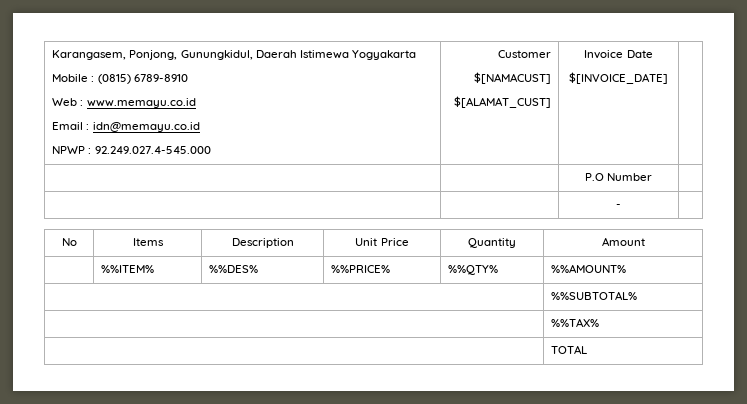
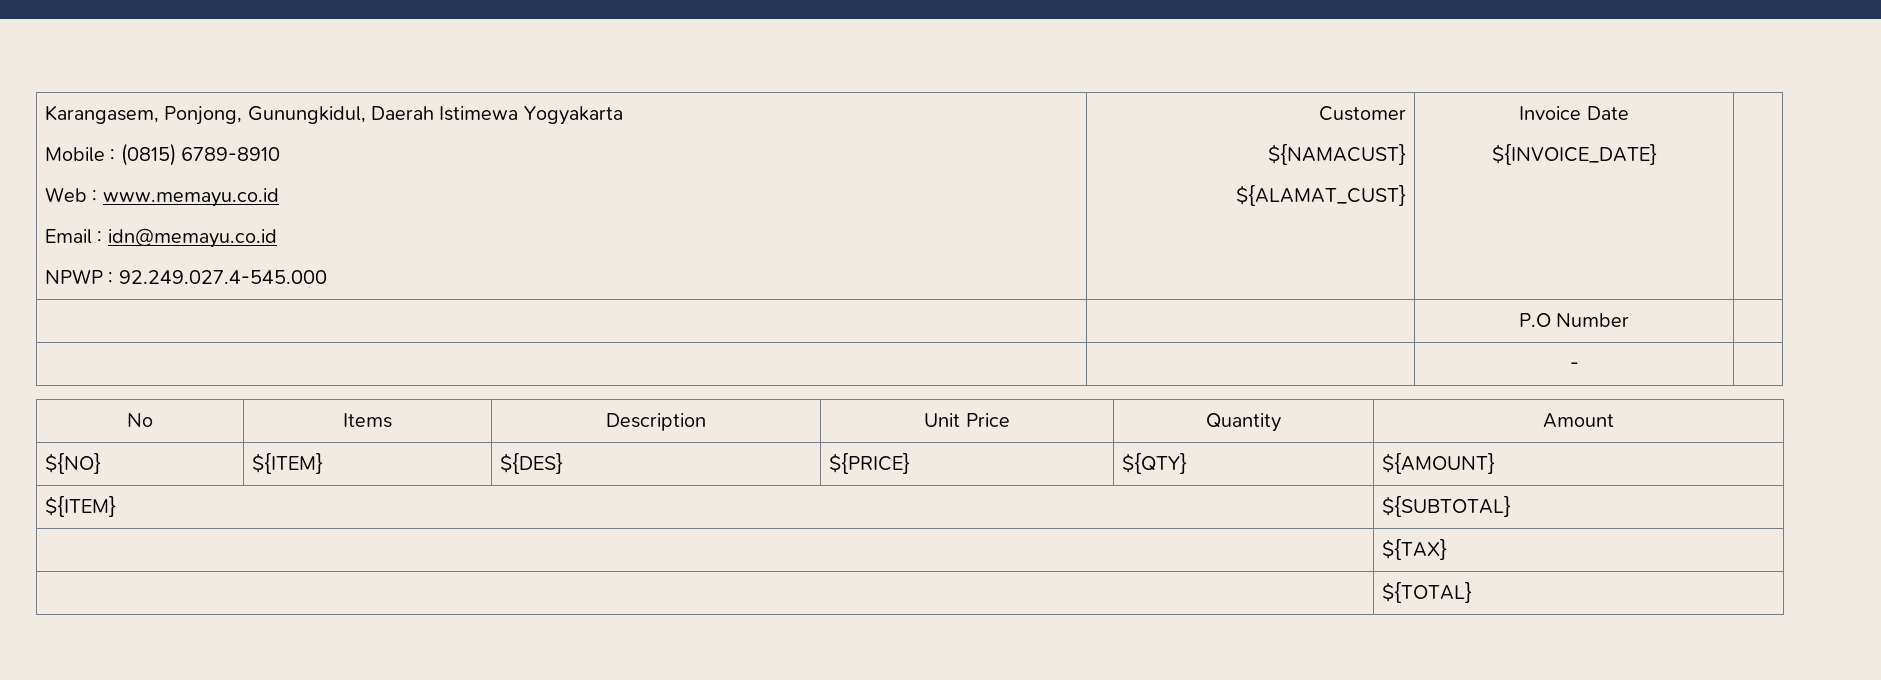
[473,72,551,84] [453,96,551,108] $[NAMACUST] // $[ALAMAT_CUST] -> [1268,144,1407,165] [1236,185,1407,206] ${NAMACUST} // ${ALAMAT_CUST}
[569,72,668,84] $[INVOICE_DATE] -> [1491,144,1657,165] ${INVOICE_DATE}
[101,265,155,273] [209,265,259,273] [331,265,391,273] [448,265,499,275] [551,264,627,273] [551,291,638,300] [551,318,600,327] [551,345,588,354] | %%ITEM% | %%DES% | %%PRICE% | %%QTY% | %%AMOUNT% // | %%SUBTOTAL% // | %%TAX% // | TOTAL -> [44,453,101,474] [251,453,323,474] [499,453,563,474] [828,453,910,474] [1121,453,1187,474] [1381,453,1495,474] [44,496,116,517] [1381,496,1511,517] [1381,539,1447,560] [1381,582,1472,603] ${NO} | ${ITEM} | ${DES} | ${PRICE} | ${QTY} | ${AMOUNT} // ${ITEM} | ${SUBTOTAL} // | ${TAX} // | ${TOTAL}

